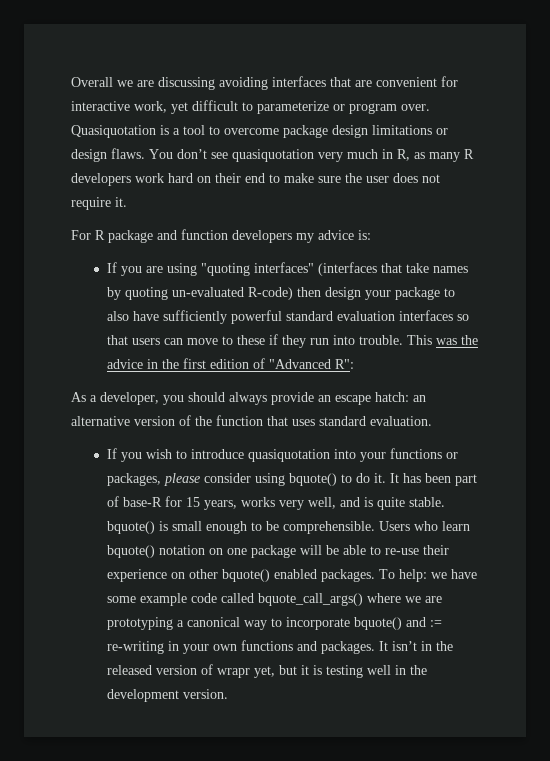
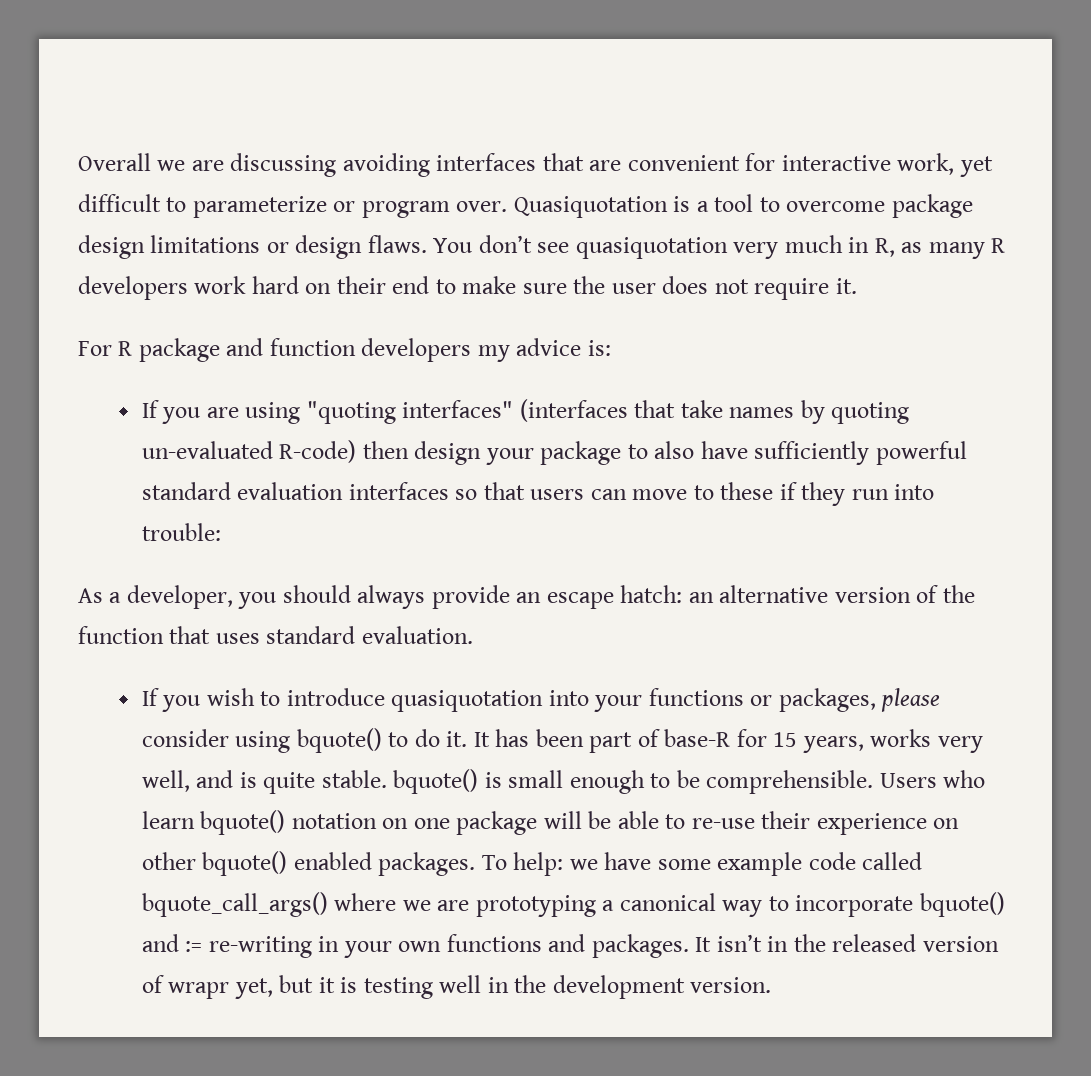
[358,335,478,345] [106,358,354,369] trouble. This was the advice in the first edition of "Advanced R": -> [141,523,221,541] trouble:

